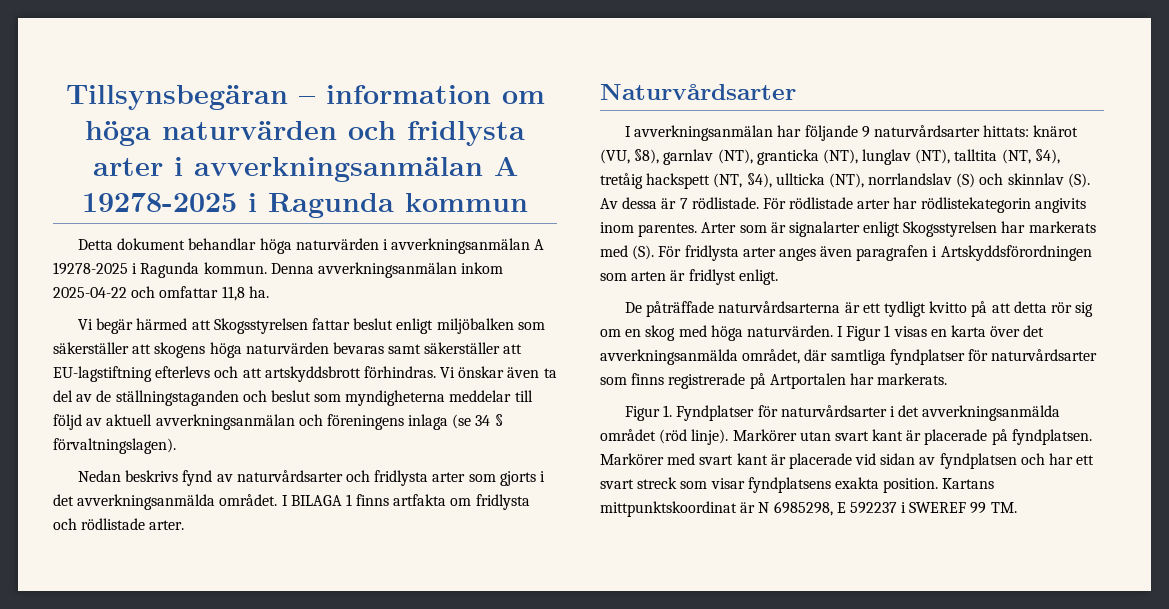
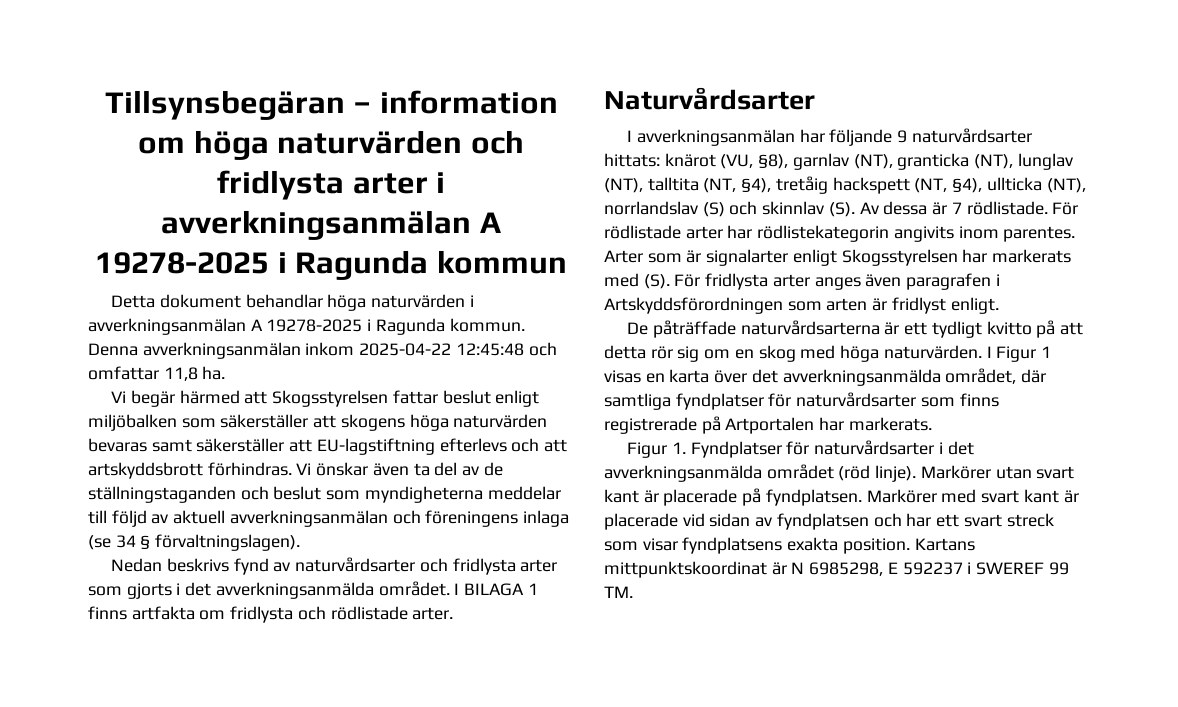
(127, 292) none -> [455,343,524,356] 12:45:48

